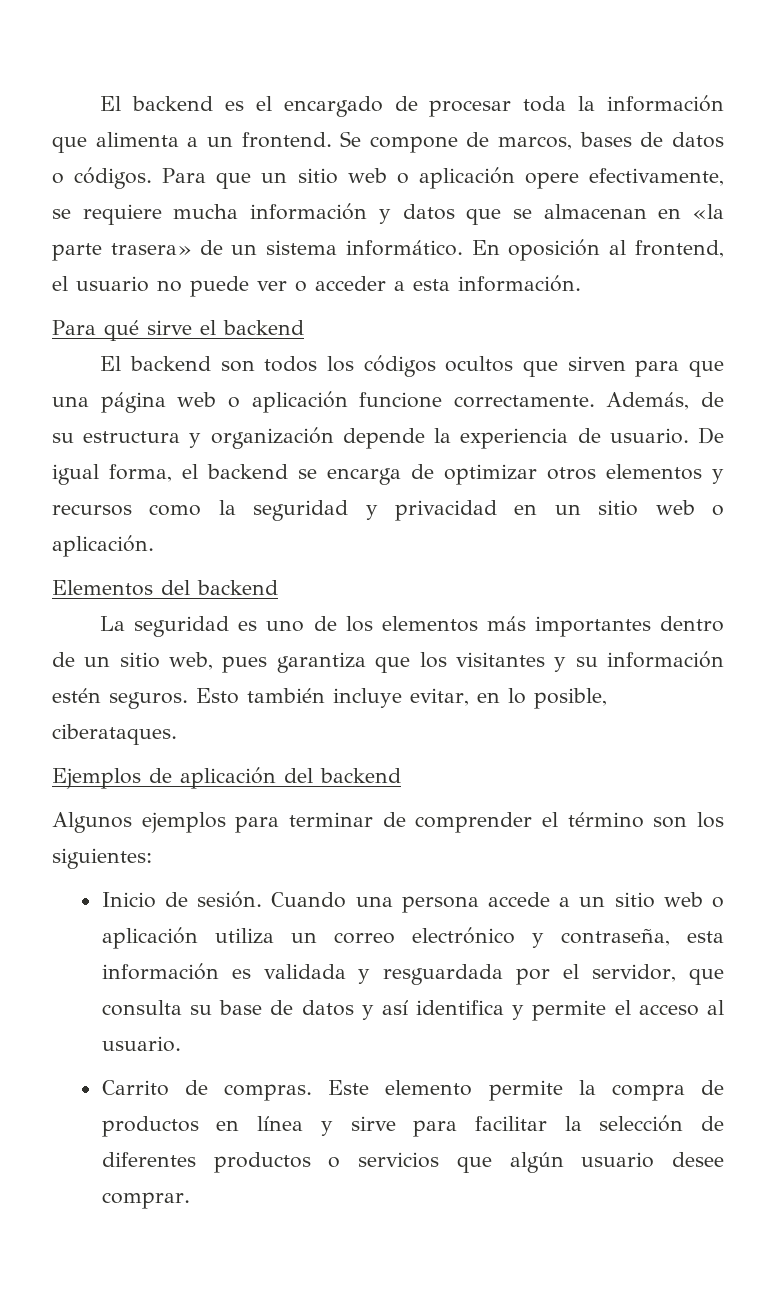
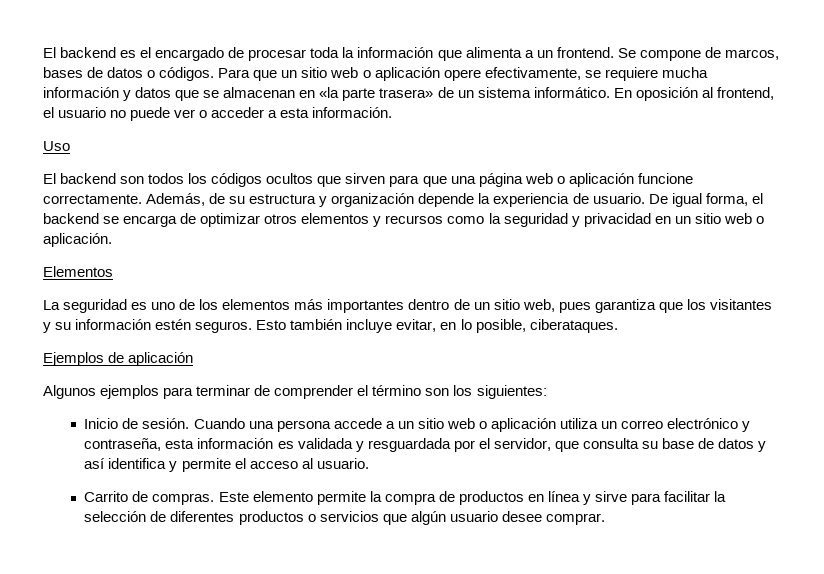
[52,320,304,341] Para qué sirve el backend -> [43,141,70,151] Uso
[161,580,278,595] del backend -> (113, 271) none
[284,768,401,783] del backend -> (194, 359) none

